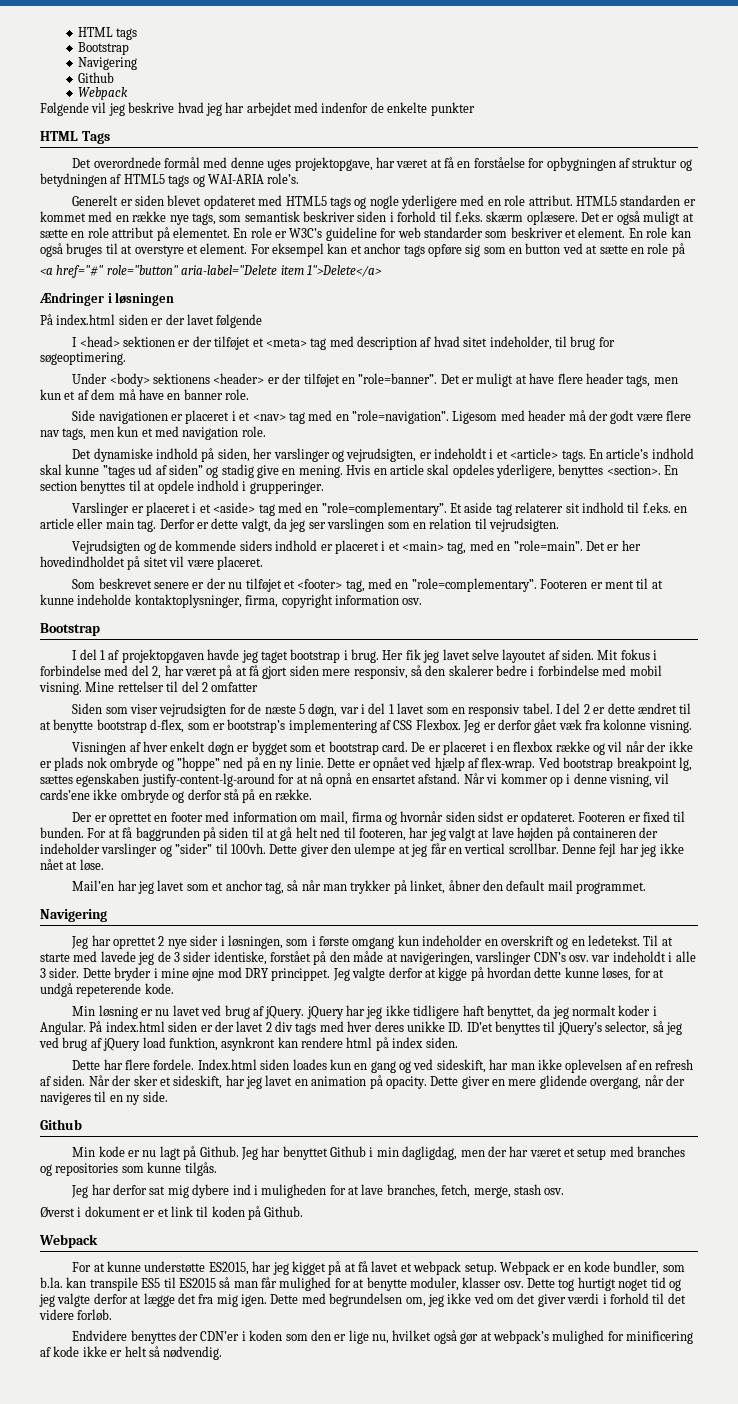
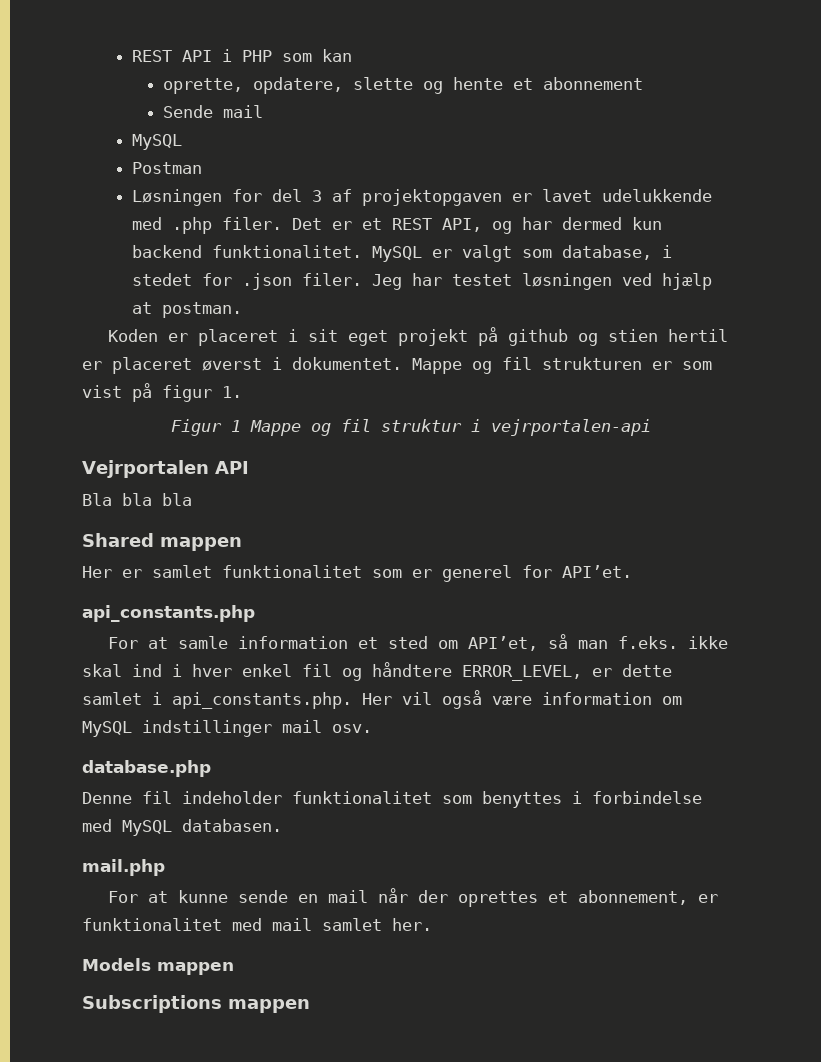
[78,27,138,40] [78,42,130,55] [78,57,138,70] [78,72,115,83] [78,87,129,100] [40,102,475,116] [40,131,110,144] [72,157,692,171] [40,173,300,187] [72,195,696,209] [40,211,694,225] [40,227,691,241] [40,243,685,257] [40,265,382,278] [39,292,175,306] [40,314,263,328] [72,336,615,350] [40,352,126,365] [72,373,678,387] [40,389,249,400] [72,410,692,424] [40,426,266,440] [72,448,694,462] [40,464,679,478] [40,480,324,494] [72,502,688,516] [40,518,559,532] [72,540,641,554] [40,556,263,570] [72,578,663,592] [40,594,423,608] [40,623,100,636] [72,649,658,663] [40,665,662,679] [39,681,259,695] [72,703,692,717] [40,719,692,733] [72,741,693,755] [40,757,692,771] [40,773,670,787] [40,789,312,803] [72,811,686,825] [40,827,659,841] [40,843,684,857] [40,859,104,871] [72,880,647,894] [40,909,107,922] [71,935,673,949] [40,951,696,965] [40,967,664,981] [40,983,174,997] [72,1005,657,1019] [40,1021,682,1035] [39,1037,458,1051] [72,1059,694,1073] [40,1075,685,1089] [40,1091,168,1105] [40,1119,82,1130] [72,1146,686,1160] [40,1162,217,1176] [71,1184,565,1198] [40,1206,304,1220] [39,1234,98,1248] [72,1261,685,1275] [40,1277,681,1291] [39,1293,686,1307] [39,1309,113,1321] [72,1330,694,1344] [40,1346,223,1360] HTML tags // Bootstrap // Navigering // Github // Webpack // Følgende vil jeg beskrive hvad jeg har arbejdet med indenfor de enkelte punkter // HTML Tags // Det overordnede formål med denne uges projektopgave, har været at få en forståelse for opbygningen af struktur og betydningen af HTML5 tags og WAI-ARIA role’s. // Generelt er siden blevet opdateret med HTML5 tags og nogle yderligere med en role attribut. HTML5 standarden er kommet med en række nye tags, som semantisk beskriver siden i forhold til f.eks. skærm oplæsere. Det er også muligt at sætte en role attribut på elementet. En role er W3C’s guideline for web standarder som beskriver et element. En role kan også bruges til at overstyre et element. For eksempel kan et anchor tags opføre sig som en button ved at sætte en role på // <a href="#" role="button" aria-label="Delete item 1">Delete</a> // Ændringer i løsningen // På index.html siden er der lavet følgende // I <head> sektionen er der tilføjet et <meta> tag med description af hvad sitet indeholder, til brug for søgeoptimering. // Under <body> sektionens <header> er der tilføjet en ”role=banner”. Det er muligt at have flere header tags, men kun et af dem må have en banner role. // Side navigationen er placeret i et <nav> tag med en ”role=navigation”. Ligesom med header må der godt være flere nav tags, men kun et med navigation role. // Det dynamiske indhold på siden, her varslinger og vejrudsigten, er indeholdt i et <article> tags. En article’s indhold skal kunne ”tages ud af siden” og stadig give en mening. Hvis en article skal opdeles yderligere, benyttes <section>. En section benyttes til at opdele indhold i grupperinger. // Varslinger er placeret i et <aside> tag med en ”role=complementary”. Et aside tag relaterer sit indhold til f.eks. en article eller main tag. Derfor er dette valgt, da jeg ser varslingen som en relation til vejrudsigten. // Vejrudsigten og de kommende siders indhold er placeret i et <main> tag, med en ”role=main”. Det er her hovedindholdet på sitet vil være placeret. // Som beskrevet senere er der nu tilføjet et <footer> tag, med en ”role=complementary”. Footeren er ment til at kunne indeholde kontaktoplysninger, firma, copyright information osv. // Bootstrap // I del 1 af projektopgaven havde jeg taget bootstrap i brug. Her fik jeg lavet selve layoutet af siden. Mit fokus i forbindelse med del 2, har været på at få gjort siden mere responsiv, så den skalerer bedre i forbindelse med mobil visning. Mine rettelser til del 2 omfatter // Siden som viser vejrudsigten for de næste 5 døgn, var i del 1 lavet som en responsiv tabel. I del 2 er dette ændret til at benytte bootstrap d-flex, som er bootstrap’s implementering af CSS Flexbox. Jeg er derfor gået væk fra kolonne visning. // Visningen af hver enkelt døgn er bygget som et bootstrap card. De er placeret i en flexbox række og vil når der ikke er plads nok ombryde og ”hoppe” ned på en ny linie. Dette er opnået ved hjælp af flex-wrap. Ved bootstrap breakpoint lg, sættes egenskaben justify-content-lg-around for at nå opnå en ensartet afstand. Når vi kommer op i denne visning, vil cards’ene ikke ombryde og derfor stå på en række. // Der er oprettet en footer med information om mail, firma og hvornår siden sidst er opdateret. Footeren er fixed til bunden. For at få baggrunden på siden til at gå helt ned til footeren, har jeg valgt at lave højden på containeren der indeholder varslinger og ”sider” til 100vh. Dette giver den ulempe at jeg får en vertical scrollbar. Denne fejl har jeg ikke nået at løse. // Mail’en har jeg lavet som et anchor tag, så når man trykker på linket, åbner den default mail programmet. // Navigering // Jeg har oprettet 2 nye sider i løsningen, som i første omgang kun indeholder en overskrift og en ledetekst. Til at starte med lavede jeg de 3 sider identiske, forstået på den måde at navigeringen, varslinger CDN’s osv. var indeholdt i alle 3 sider. Dette bryder i mine øjne mod DRY princippet. Jeg valgte derfor at kigge på hvordan dette kunne løses, for at undgå repeterende kode. // Min løsning er nu lavet ved brug af jQuery. jQuery har jeg ikke tidligere haft benyttet, da jeg normalt koder i Angular. På index.html siden er der lavet 2 div tags med hver deres unikke ID. ID’et benyttes til jQuery’s selector, så jeg ved brug af jQuery load funktion, asynkront kan rendere html på index siden. // Dette har flere fordele. Index.html siden loades kun en gang og ved sideskift, har man ikke oplevelsen af en refresh af siden. Når der sker et sideskift, har jeg lavet en animation på opacity. Dette giver en mere glidende overgang, når der navigeres til en ny side. // Github // Min kode er nu lagt på Github. Jeg har benyttet Github i min dagligdag, men der har været et setup med branches og repositories som kunne tilgås. // Jeg har derfor sat mig dybere ind i muligheden for at lave branches, fetch, merge, stash osv. // Øverst i dokument er et link til koden på Github. // Webpack // For at kunne understøtte ES2015, har jeg kigget på at få lavet et webpack setup. Webpack er en kode bundler, som b.la. kan transpile ES5 til ES2015 så man får mulighed for at benytte moduler, klasser osv. Dette tog hurtigt noget tid og jeg valgte derfor at lægge det fra mig igen. Dette med begrundelsen om, jeg ikke ved om det giver værdi i forhold til det videre forløb. // Endvidere benyttes der CDN’er i koden som den er lige nu, hvilket også gør at webpack’s mulighed for minificering af kode ikke er helt så nødvendig. -> [131,49,352,62] [162,77,643,94] [162,105,263,118] [131,134,182,150] [131,162,202,174] [131,189,712,206] [131,217,662,234] [131,245,672,262] [131,273,712,290] [131,302,242,318] [107,327,728,346] [82,357,712,374] [82,383,242,402] [170,419,651,436] [82,460,249,478] [82,493,192,506] [82,533,242,551] [82,565,632,582] [82,605,255,622] [107,634,728,651] [82,662,672,681] [82,690,682,709] [82,720,372,737] [82,760,211,777] [82,791,702,808] [82,819,282,836] [82,859,165,876] [107,888,718,907] [82,918,432,931] [82,958,234,975] [82,995,310,1013] REST API i PHP som kan // oprette, opdatere, slette og hente et abonnement // Sende mail // MySQL // Postman // Løsningen for del 3 af projektopgaven er lavet udelukkende med .php filer. Det er et REST API, og har dermed kun backend funktionalitet. MySQL er valgt som database, i stedet for .json filer. Jeg har testet løsningen ved hjælp at postman. // Koden er placeret i sit eget projekt på github og stien hertil er placeret øverst i dokumentet. Mappe og fil strukturen er som vist på figur 1. // Figur 1 Mappe og fil struktur i vejrportalen-api // Vejrportalen API // Bla bla bla // Shared mappen // Her er samlet funktionalitet som er generel for API’et. // api_constants.php // For at samle information et sted om API’et, så man f.eks. ikke skal ind i hver enkel fil og håndtere ERROR_LEVEL, er dette samlet i api_constants.php. Her vil også være information om MySQL indstillinger mail osv. // database.php // Denne fil indeholder funktionalitet som benyttes i forbindelse med MySQL databasen. // mail.php // For at kunne sende en mail når der oprettes et abonnement, er funktionalitet med mail samlet her. // Models mappen // Subscriptions mappen

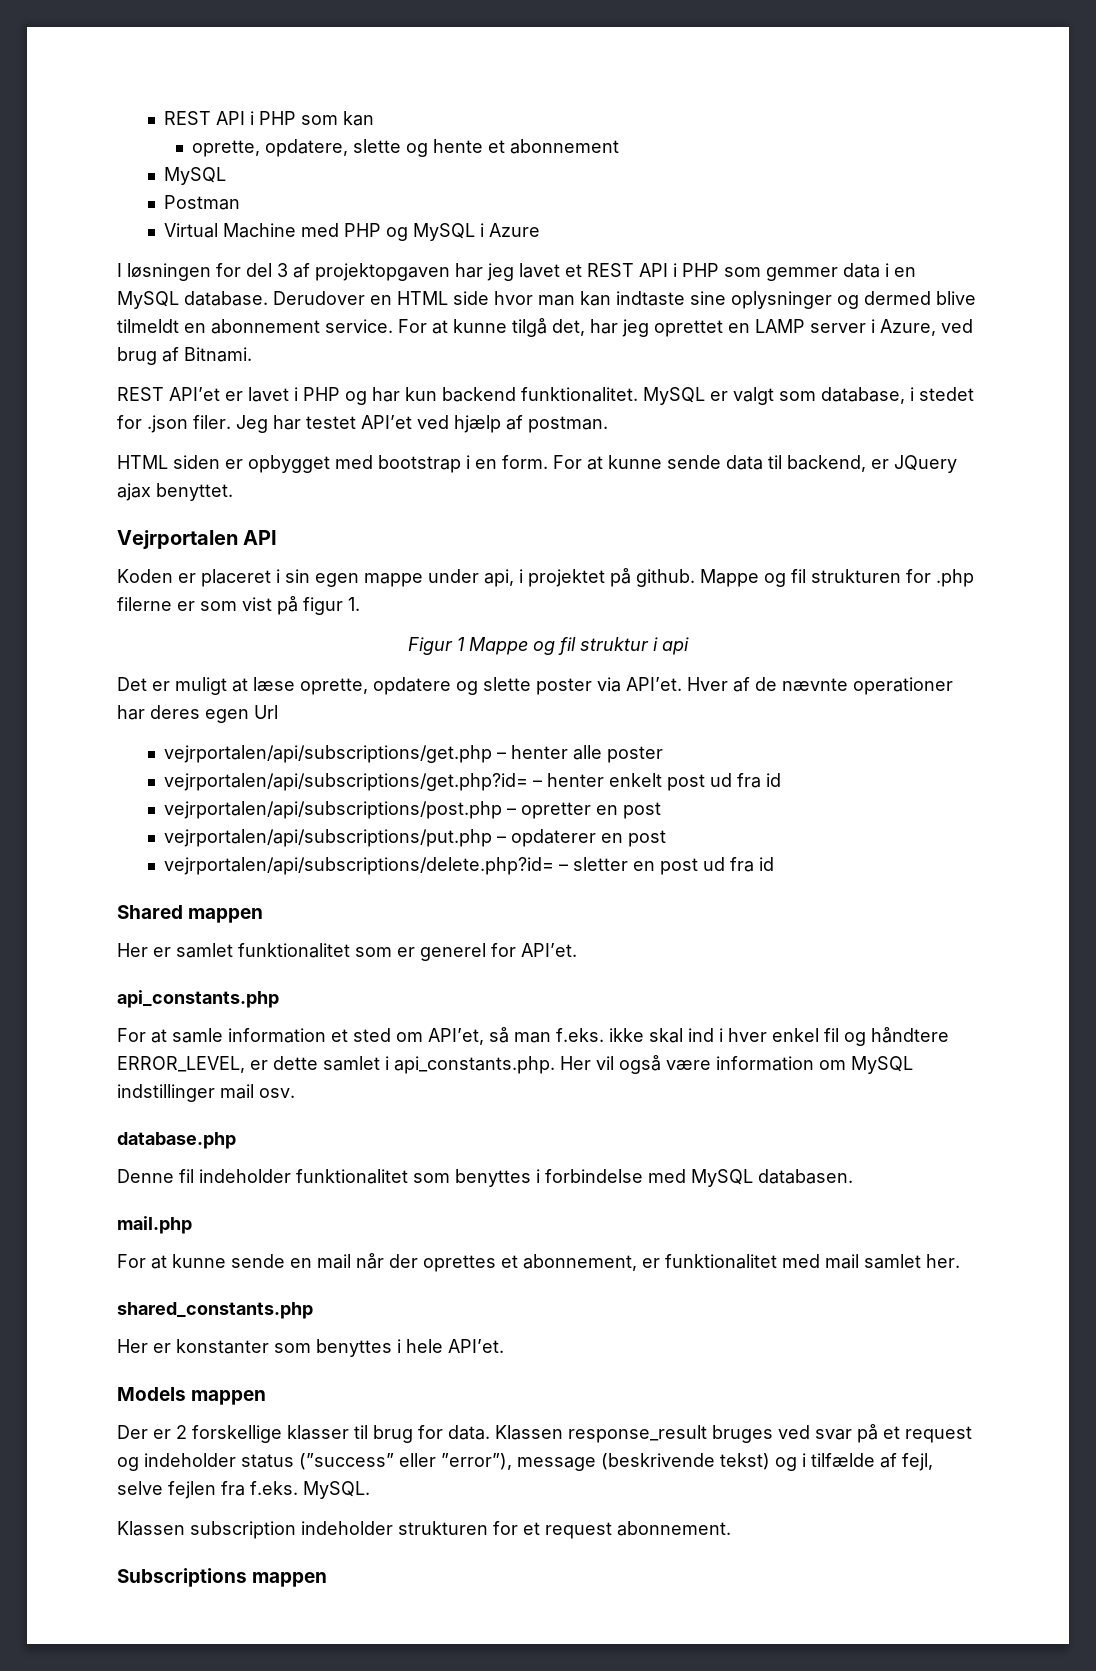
[162,105,263,118] // Sende mail -> (620, 146) none
[131,189,222,206] Løsningen -> [164,223,541,241] [117,263,211,281] Virtual Machine med PHP og MySQL i Azure // I løsningen
[511,189,712,202] [131,217,482,234] er lavet udelukkende med .php filer. Det er et REST API, -> [455,263,916,281] [117,291,976,309] [117,318,973,337] [117,347,252,365] [117,387,340,402] har jeg lavet et REST API i PHP som gemmer data i en MySQL database. Derudover en HTML side hvor man kan indtaste sine oplysninger og dermed blive tilmeldt en abonnement service. For at kunne tilgå det, har jeg oprettet en LAMP server i Azure, ved brug af Bitnami. // REST API’et er lavet i PHP
[561,217,622,230] dermed -> (400, 394) none
[521,273,612,290] løsningen -> [361,415,412,429] API’et
[131,302,242,318] [107,327,728,346] [82,357,402,374] at postman. // Koden er placeret i sit eget projekt på github og stien hertil er placeret øverst i dokumentet. -> [506,415,608,433] [117,455,957,473] [117,483,233,501] [117,530,278,549] [117,568,695,587] af postman. // HTML siden er opbygget med bootstrap i en form. For at kunne sende data til backend, er JQuery ajax benyttet. // Vejrportalen API // Koden er placeret i sin egen mappe under api, i projektet på github.
(642, 363) none -> [906,569,974,587] [117,597,172,611] for .php filerne
[490,419,651,436] [82,460,249,478] [82,493,192,506] vejrportalen-api // Vejrportalen API // Bla bla bla -> [662,637,689,655] [117,677,953,695] [117,705,278,723] [164,745,664,763] [164,773,782,791] [164,801,662,819] [164,829,667,847] [164,857,775,875] api // Det er muligt at læse oprette, opdatere og slette poster via API’et. Hver af de nævnte operationer har deres egen Url // vejrportalen/api/subscriptions/get.php – henter alle poster // vejrportalen/api/subscriptions/get.php?id= – henter enkelt post ud fra id // vejrportalen/api/subscriptions/post.php – opretter en post // vejrportalen/api/subscriptions/put.php – opdaterer en post // vejrportalen/api/subscriptions/delete.php?id= – sletter en post ud fra id
[82,958,234,975] Models mappen -> [117,1302,313,1319] [117,1339,504,1357] [117,1387,267,1405] [117,1424,972,1443] [117,1453,933,1471] [117,1481,370,1499] [117,1521,731,1539] shared_constants.php // Her er konstanter som benyttes i hele API’et. // Models mappen // Der er 2 forskellige klasser til brug for data. Klassen response_result bruges ved svar på et request og indeholder status (”success” eller ”error”), message (beskrivende tekst) og i tilfælde af fejl, selve fejlen fra f.eks. MySQL. // Klassen subscription indeholder strukturen for et request abonnement.

